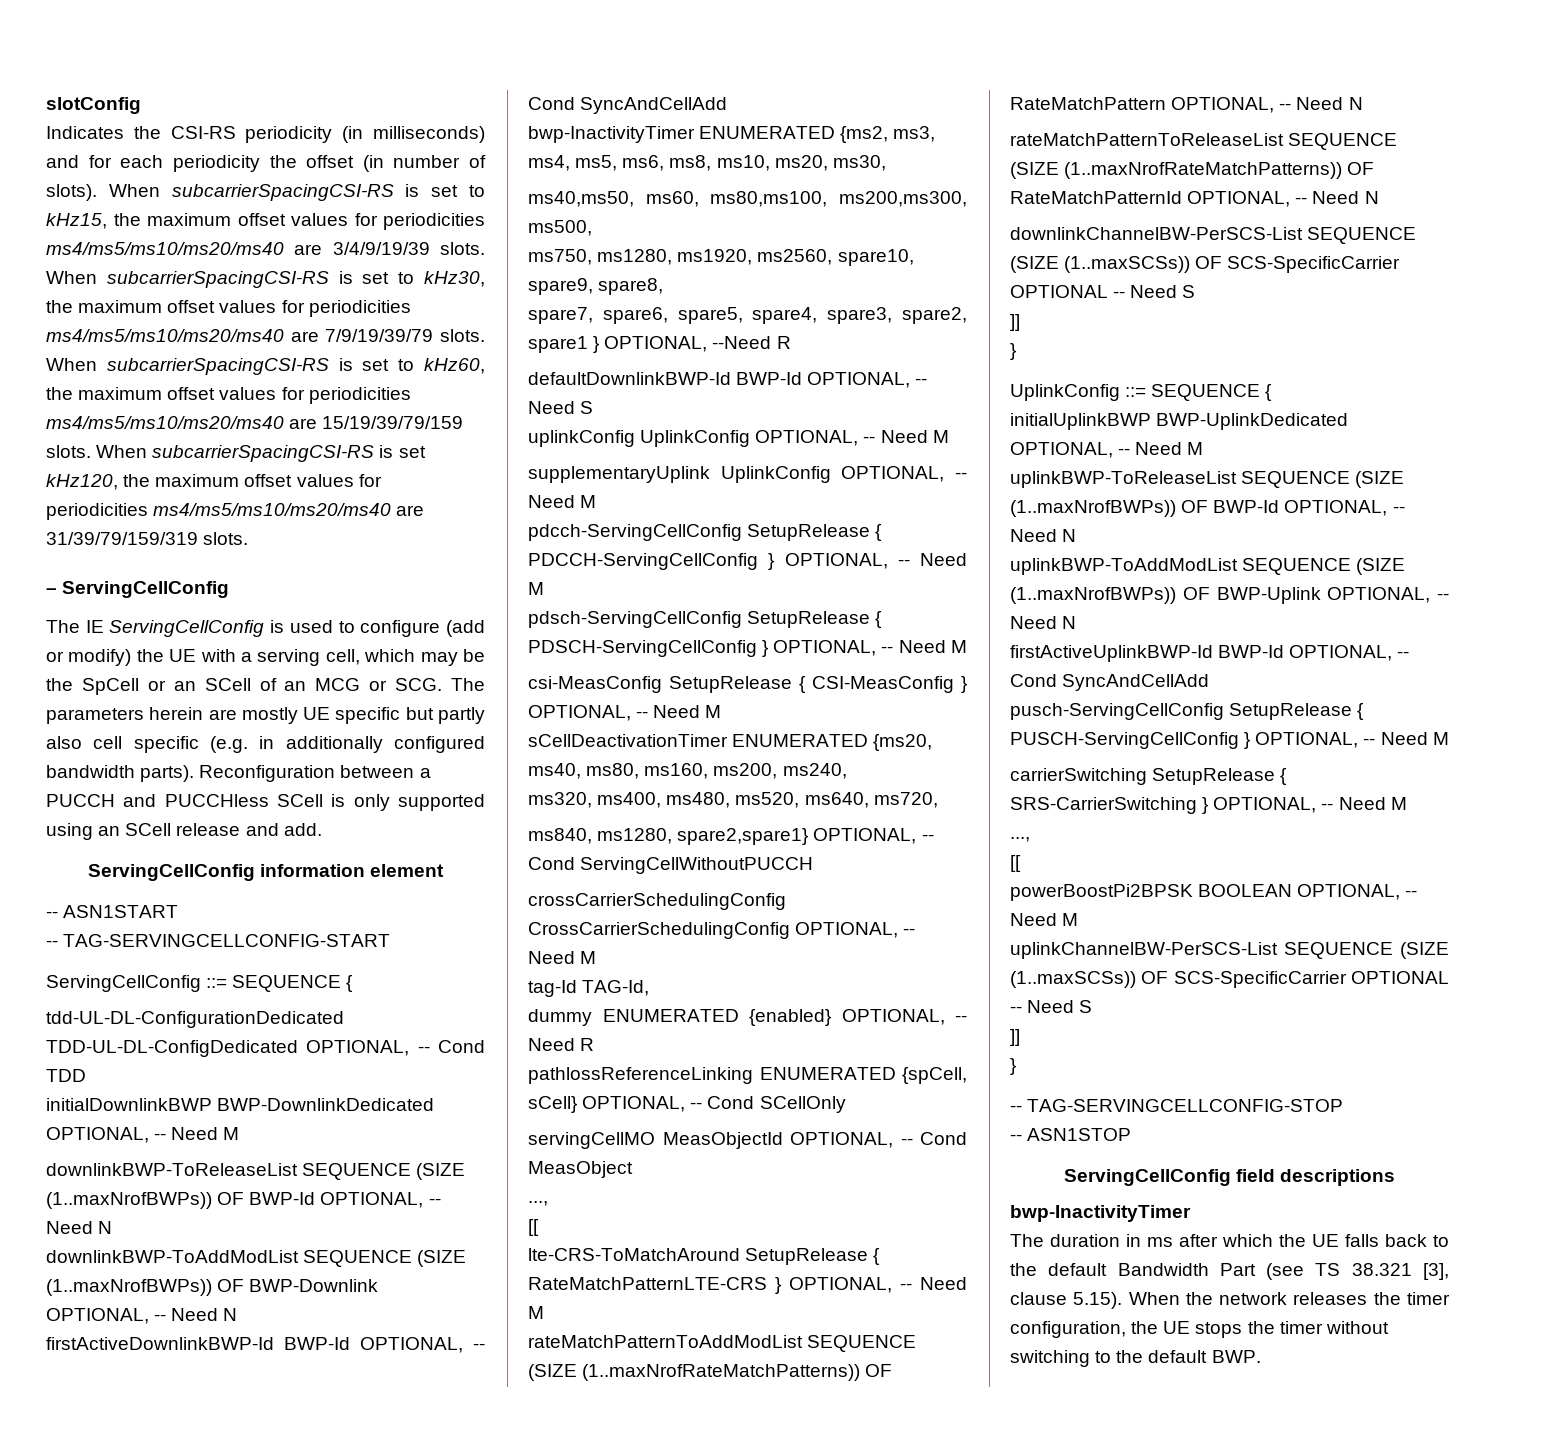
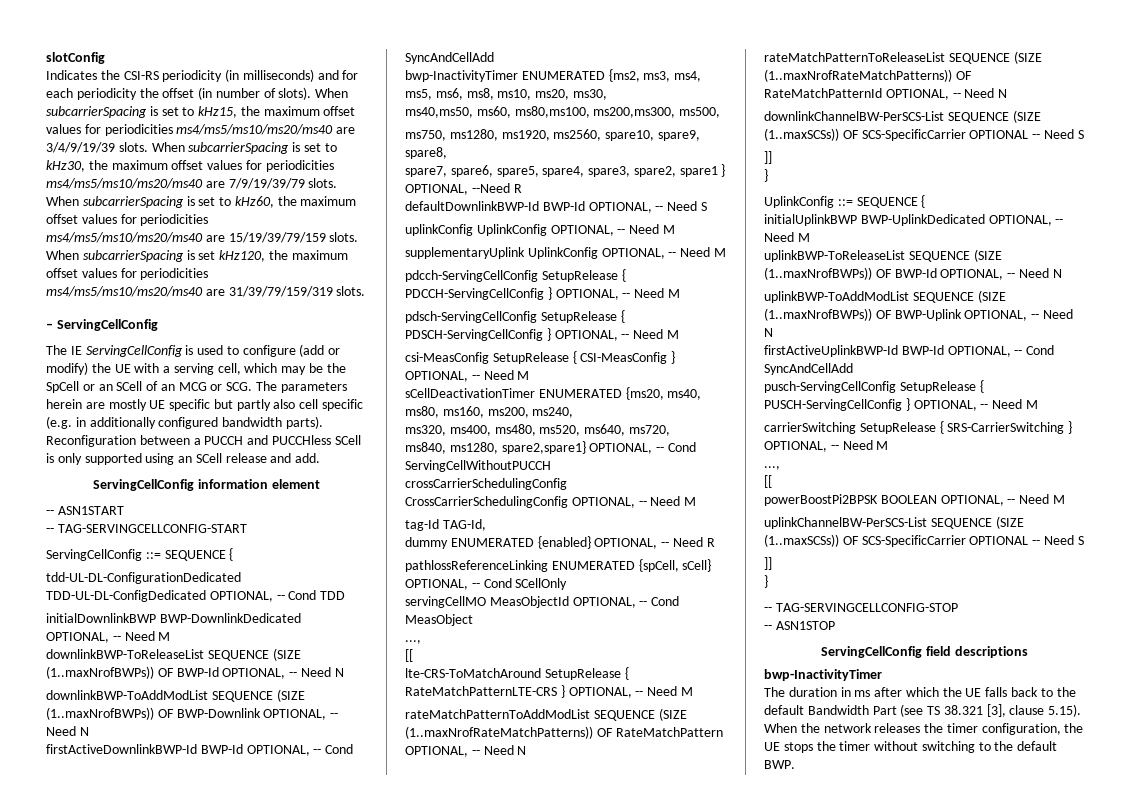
[171,184,394,201] subcarrierSpacingCSI-RS -> [46,106,147,118] subcarrierSpacing
[106,271,329,288] subcarrierSpacingCSI-RS -> [188,142,290,154] subcarrierSpacing
[106,358,329,375] subcarrierSpacingCSI-RS -> [82,196,184,208] subcarrierSpacing
[152,445,375,462] subcarrierSpacingCSI-RS -> [82,250,184,262] subcarrierSpacing

